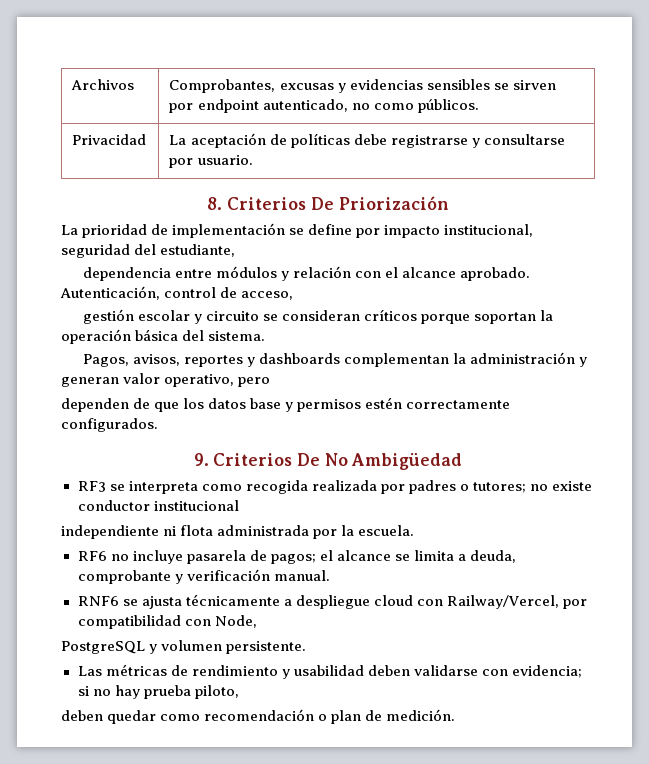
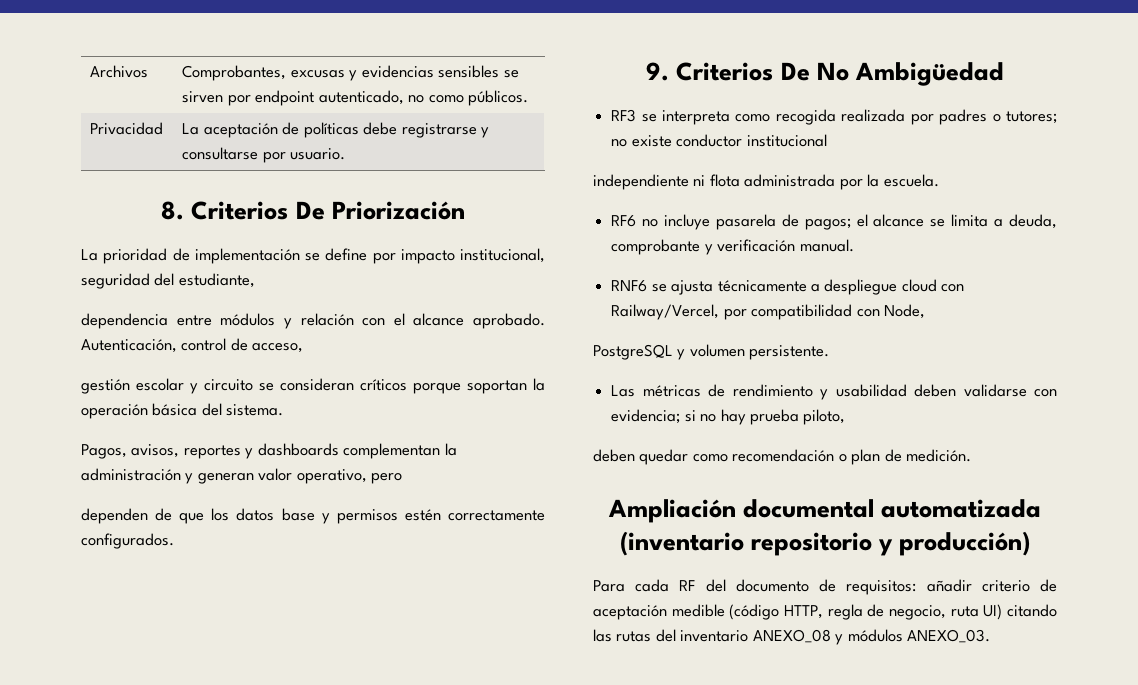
(456, 715) none -> [607,499,1042,523] [619,531,1031,556] [593,579,1057,595] [593,604,1057,620] [593,629,991,645] // Ampliación documental automatizada (inventario repositorio y producción) // Para cada RF del documento de requisitos: añadir criterio de aceptación medible (código HTTP, regla de negocio, ruta UI) citando las rutas del inventario ANEXO_08 y módulos ANEXO_03.

